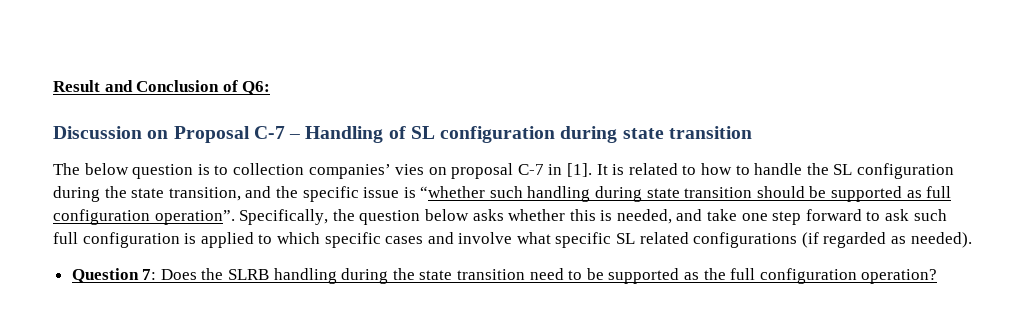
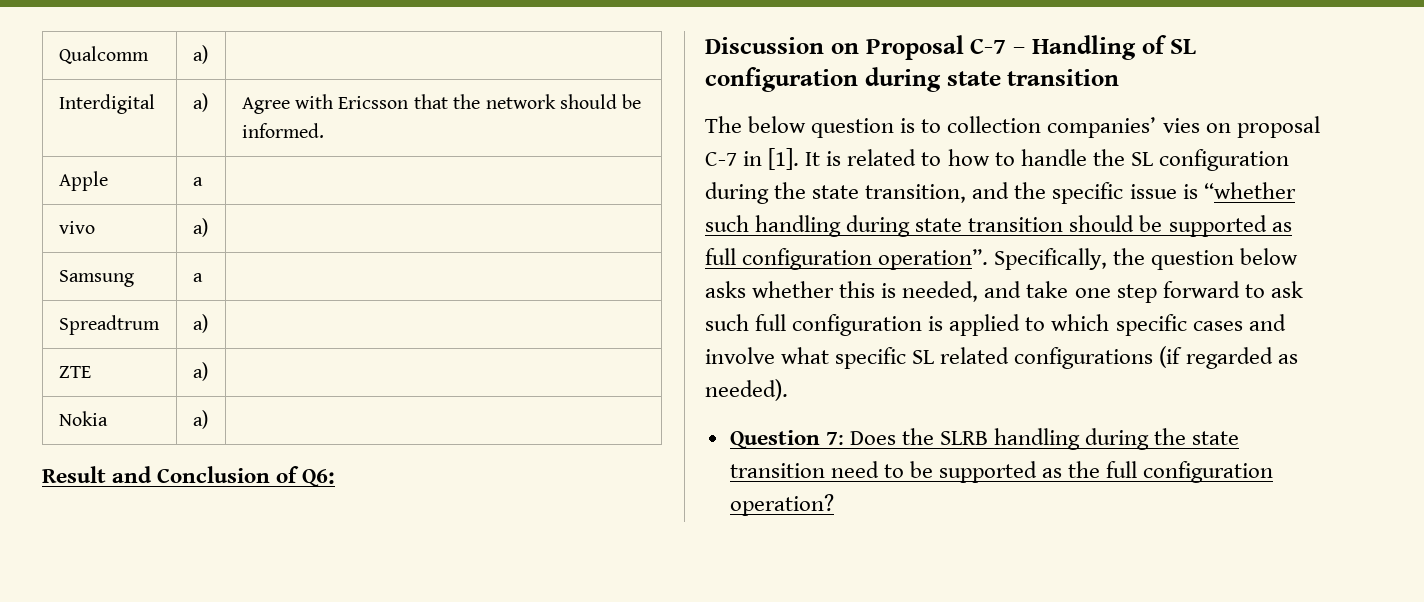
(53, 86) none -> [58,46,149,64] [192,45,208,64] [58,94,155,114] [192,93,208,112] [241,94,642,114] [241,123,324,138] [58,171,108,191] [192,177,203,186] [58,221,95,234] [192,218,208,237] [58,270,134,287] [192,273,203,282] [58,315,160,335] [192,314,208,333] [58,366,91,378] [192,362,208,381] [58,411,108,426] [192,410,208,429] Qualcomm | a) | // Interdigital | a) | Agree with Ericsson that the network should be informed. // Apple | a | // vivo | a) | // Samsung | a | // Spreadtrum | a) | // ZTE | a) | // Nokia | a) | //

